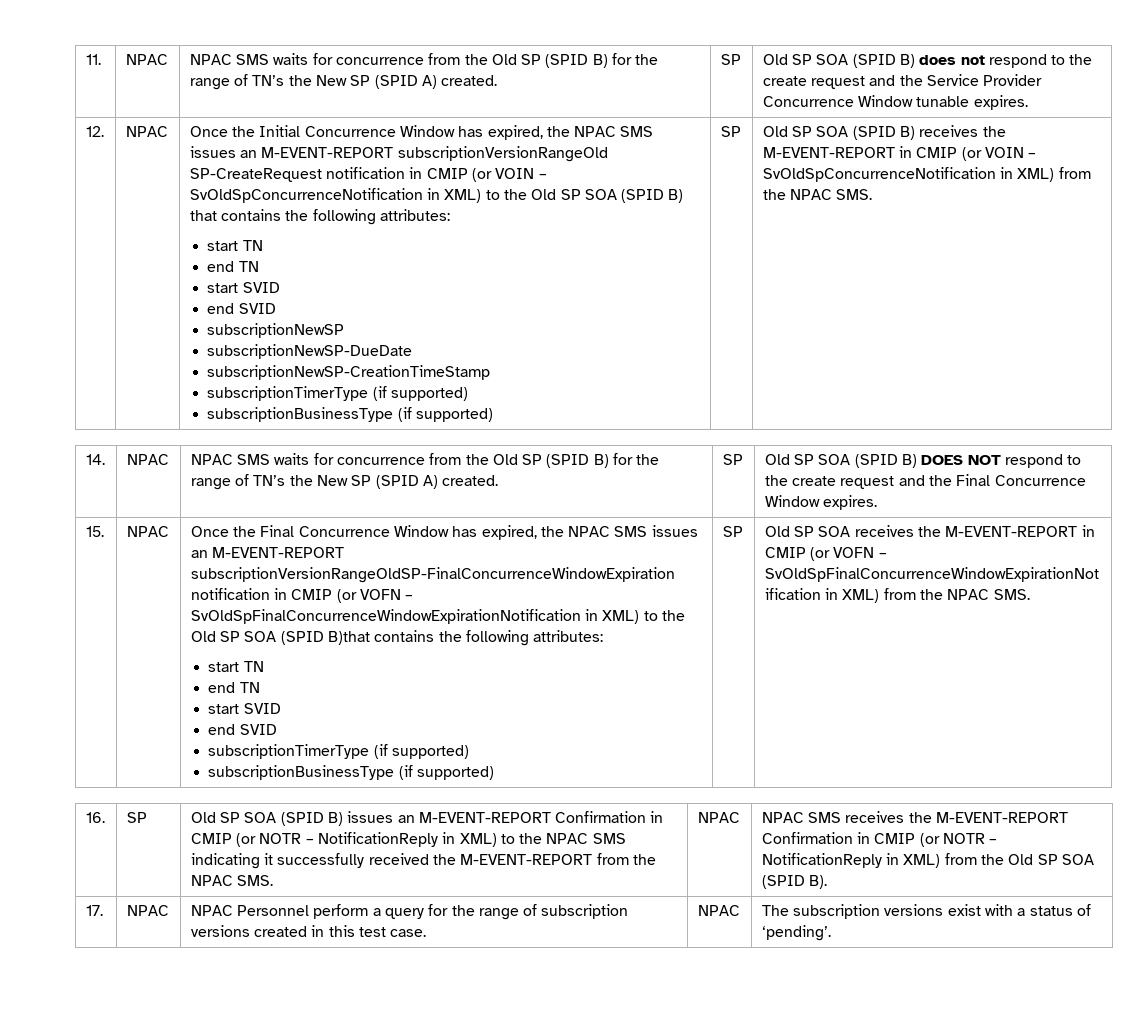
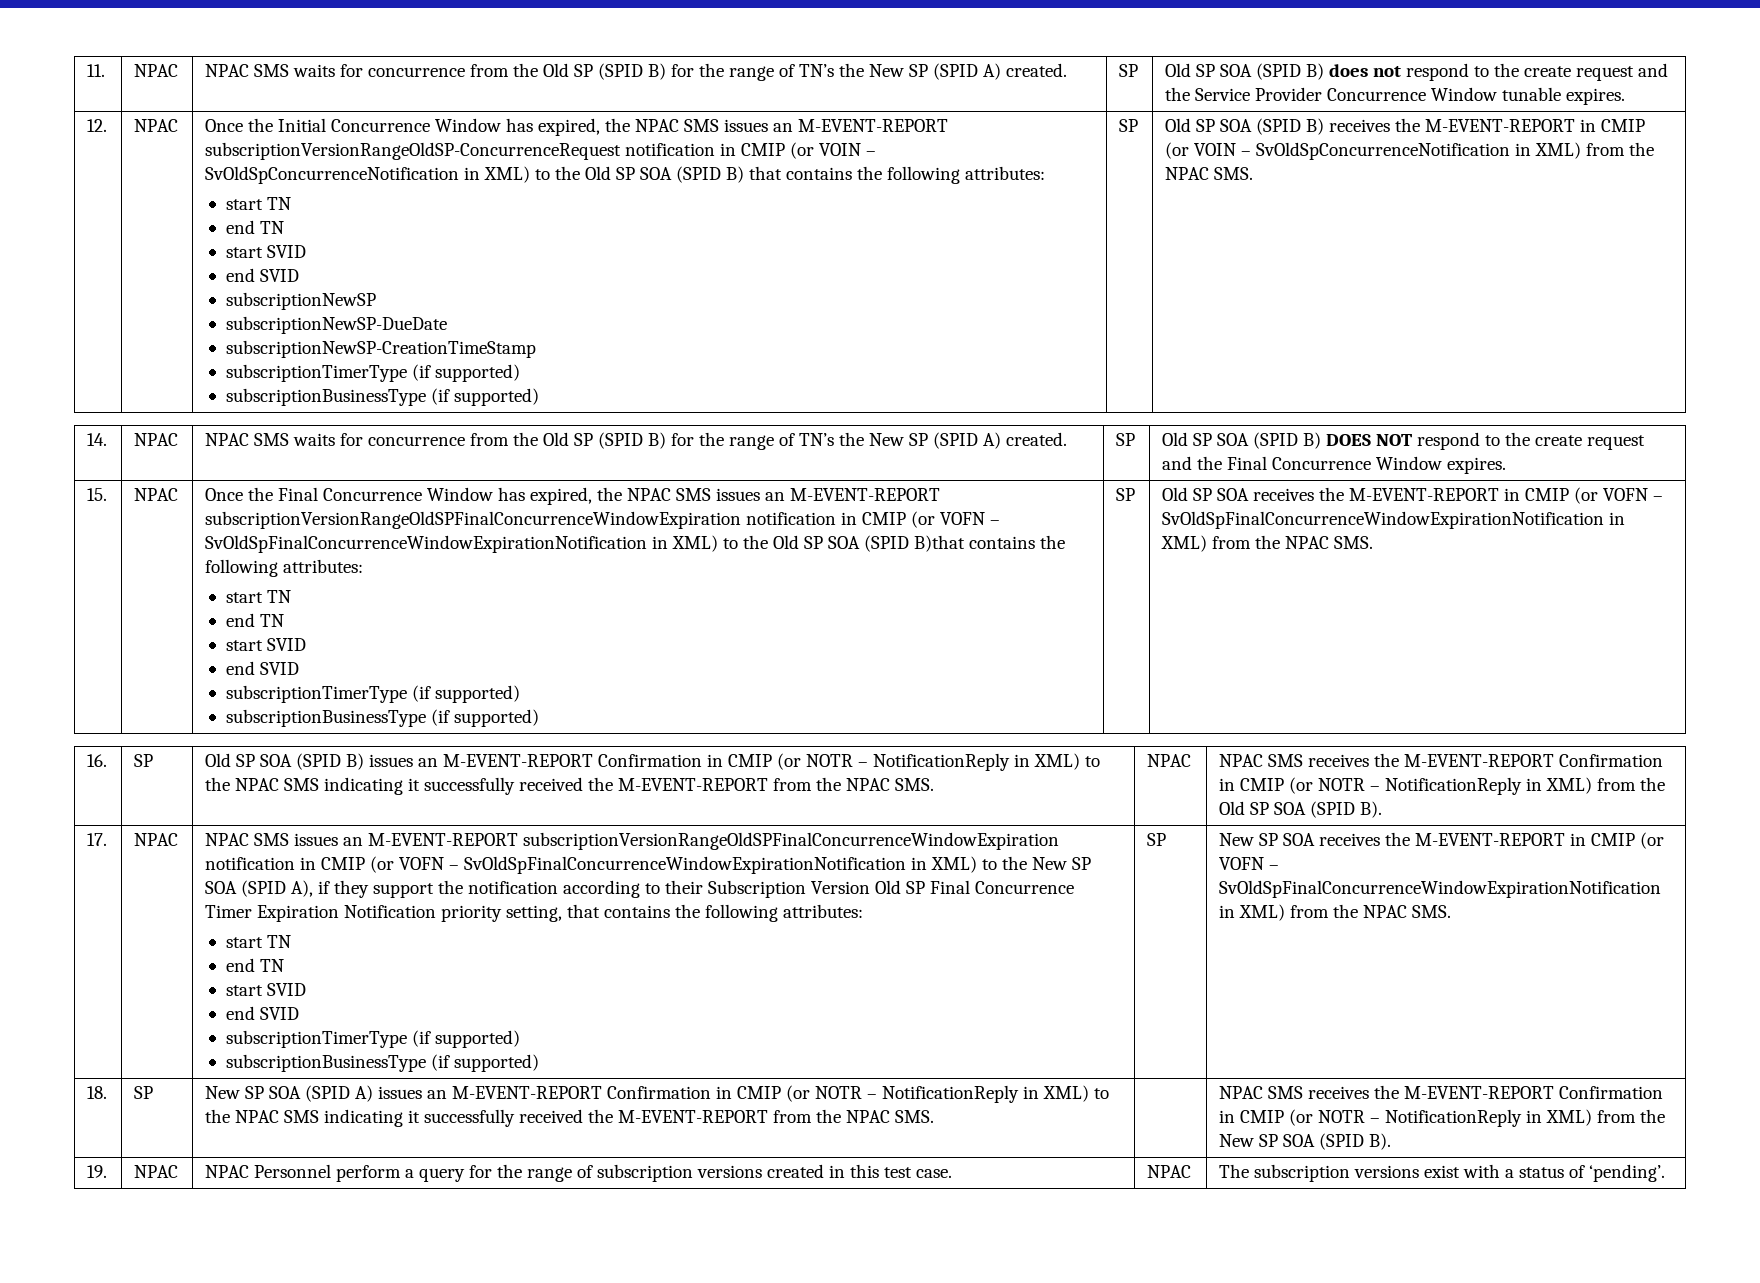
[397,146,608,162] [189,168,322,182] subscriptionVersionRangeOld SP-CreateRequest -> [205,142,622,160] subscriptionVersionRangeOldSP-ConcurrenceRequest
[190,567,675,583] subscriptionVersionRangeOldSP-FinalConcurrenceWindowExpiration -> [205,511,742,529] subscriptionVersionRangeOldSPFinalConcurrenceWindowExpiration
(169, 910) none -> [205,832,1060,850] [205,856,1092,874] [205,880,1075,898] [205,904,864,922] [225,935,291,948] [225,958,284,972] [225,983,306,996] [225,1006,299,1020] [225,1030,520,1048] [225,1054,539,1072] [1147,833,1167,846] [1219,832,1665,849] [1219,857,1280,870] [1219,880,1662,898] [1219,904,1452,921] [87,1086,108,1099] [134,1086,154,1099] [205,1085,1110,1103] [205,1109,935,1127] [1219,1085,1664,1099] [1219,1109,1666,1127] [1219,1133,1392,1150] [87,1165,108,1178] [134,1165,179,1178] | NPAC SMS issues an M-EVENT-REPORT subscriptionVersionRangeOldSPFinalConcurrenceWindowExpiration notification in CMIP (or VOFN – SvOldSpFinalConcurrenceWindowExpirationNotification in XML) to the New SP SOA (SPID A), if they support the notification according to their Subscription Version Old SP Final Concurrence Timer Expiration Notification priority setting, that contains the following attributes: // start TN // end TN // start SVID // end SVID // subscriptionTimerType (if supported) // subscriptionBusinessType (if supported) | SP | New SP SOA receives the M-EVENT-REPORT in CMIP (or VOFN – SvOldSpFinalConcurrenceWindowExpirationNotification in XML) from the NPAC SMS. // 18. | SP | New SP SOA (SPID A) issues an M-EVENT-REPORT Confirmation in CMIP (or NOTR – NotificationReply in XML) to the NPAC SMS indicating it successfully received the M-EVENT-REPORT from the NPAC SMS. | | NPAC SMS receives the M-EVENT-REPORT Confirmation in CMIP (or NOTR – NotificationReply in XML) from the New SP SOA (SPID B). // 19. | NPAC

